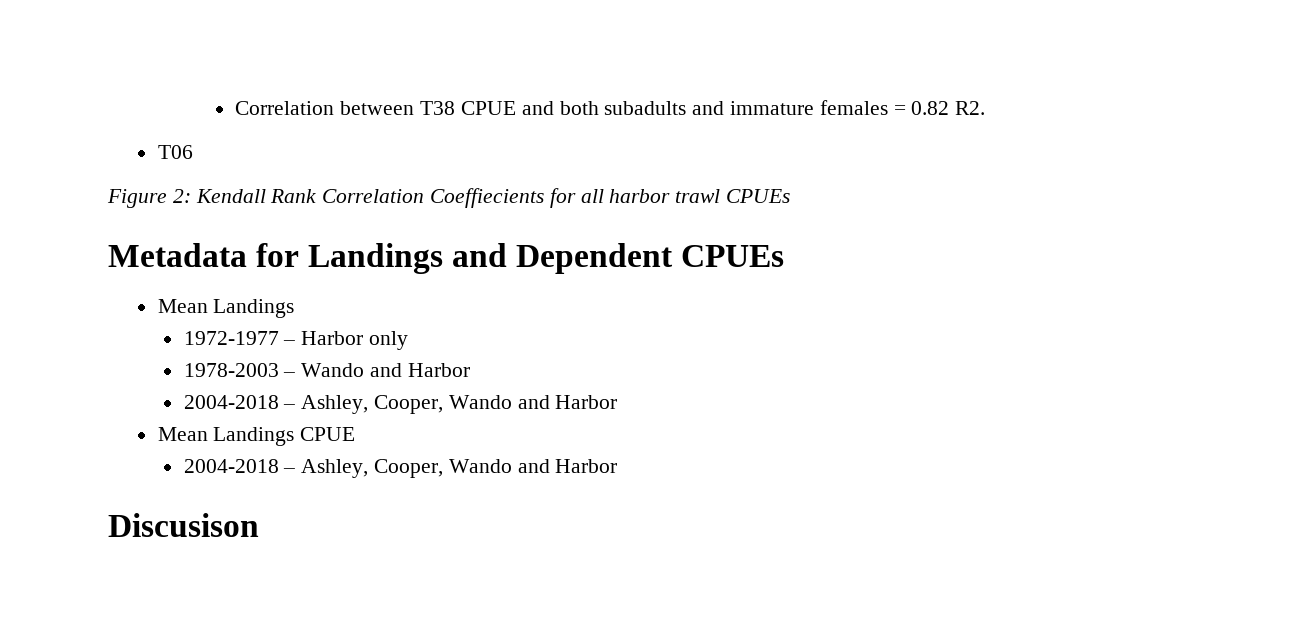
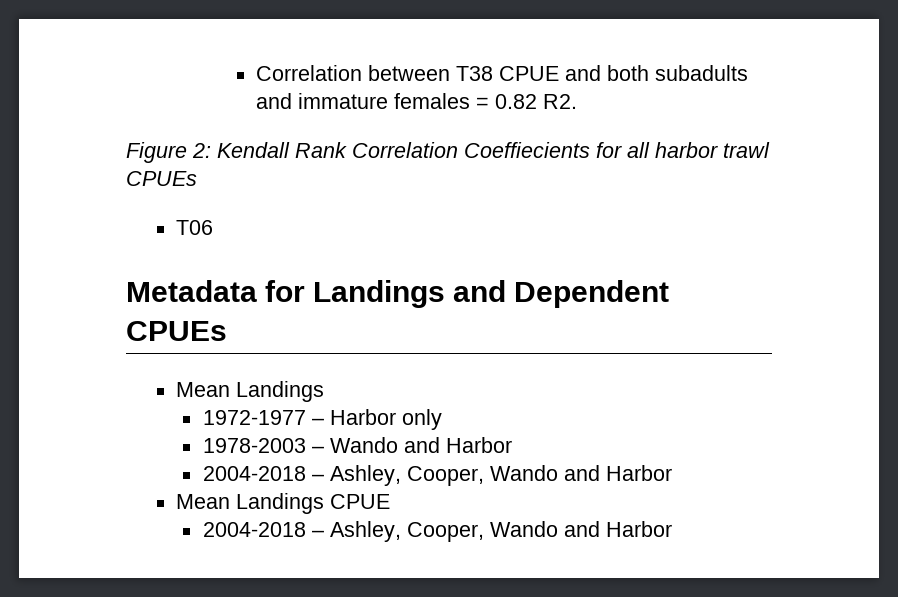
[157,145,193,159] // T06 -> (577, 101) none
(791, 196) none -> [176,220,214,235] // T06
[108,513,259,537] // Discusison -> (672, 529) none

